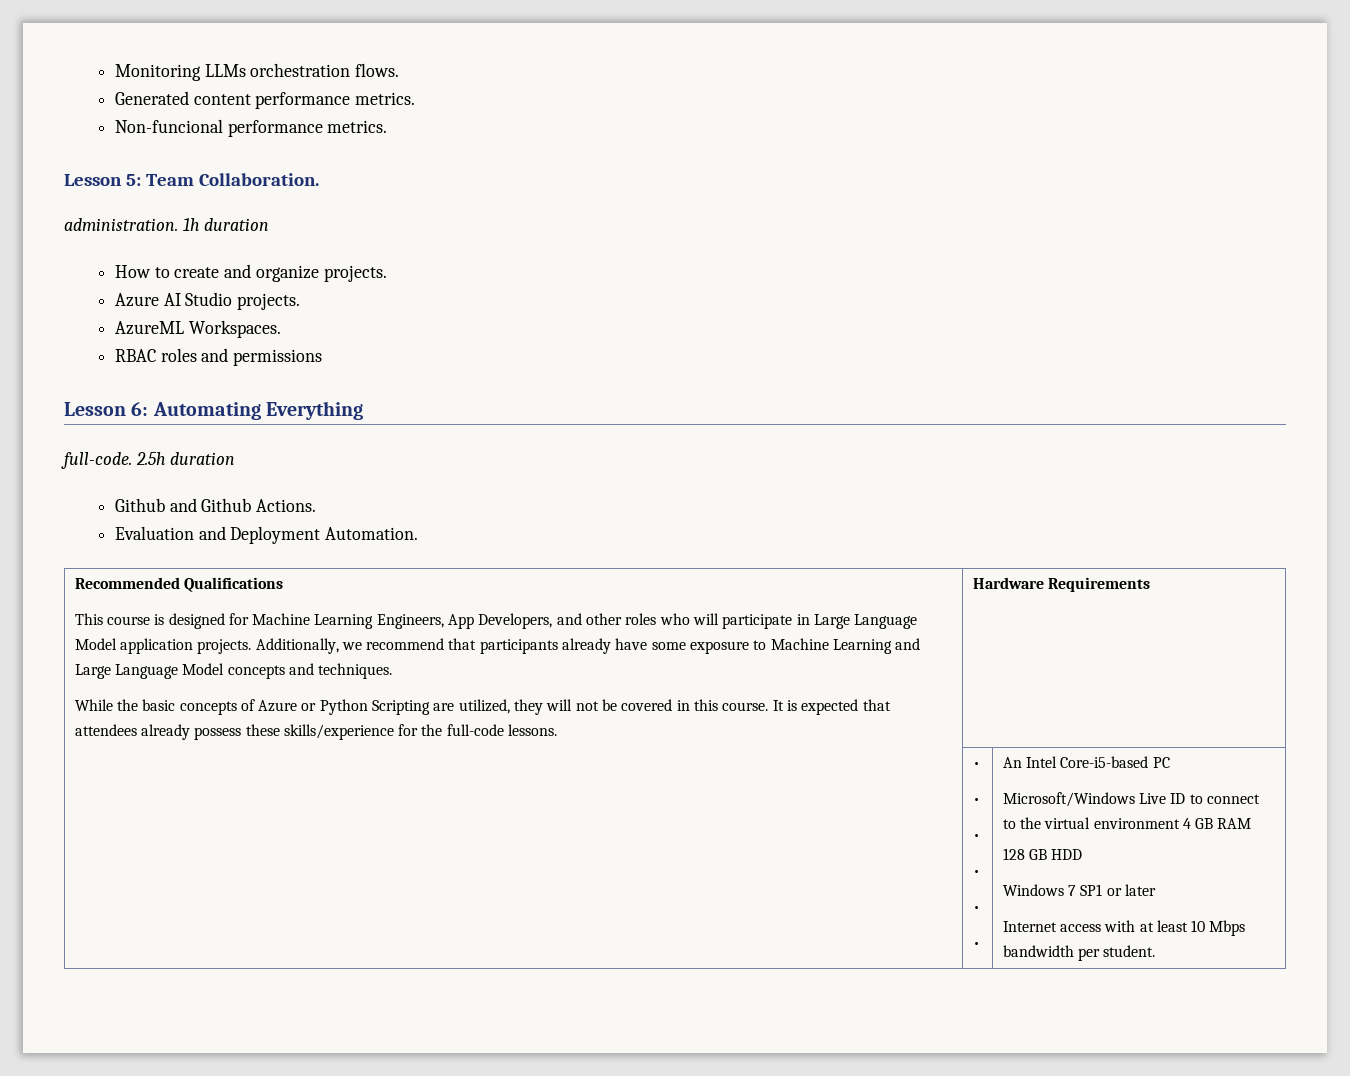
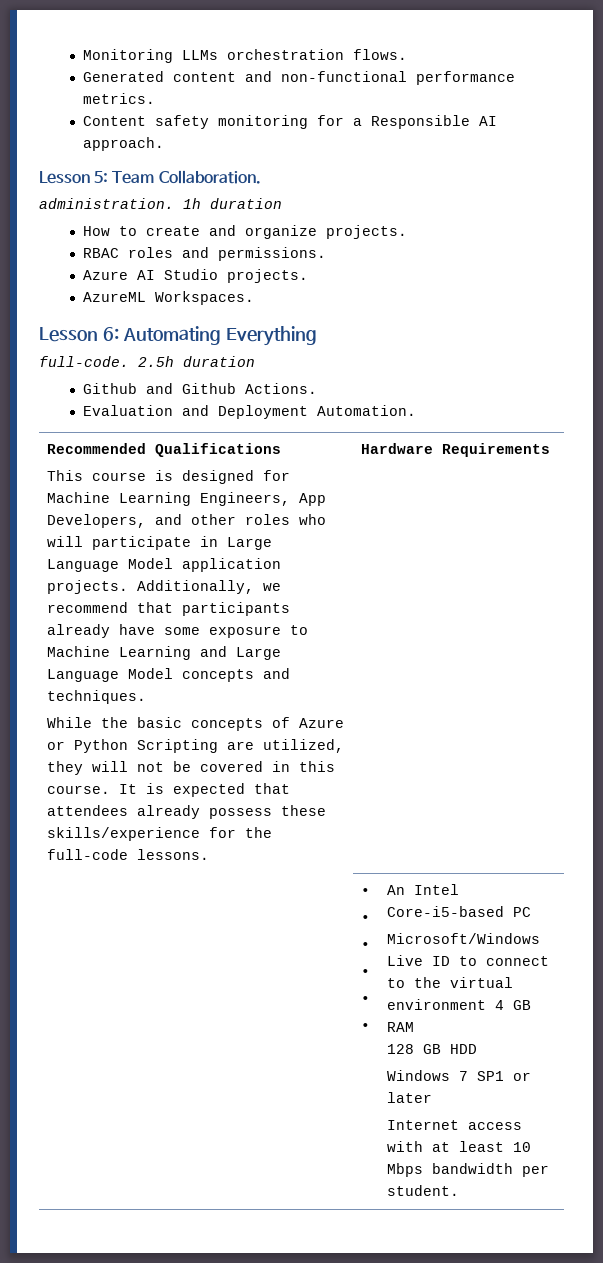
[255,92,416,109] [115,119,388,137] performance metrics. // Non-funcional performance metrics. -> [245,71,516,85] [83,93,156,104] [83,115,498,129] [83,137,165,151] and non-functional performance metrics. // Content safety monitoring for a Responsible AI approach.
(387, 273) none -> [83,247,327,261] // RBAC roles and permissions.
[115,348,323,366] // RBAC roles and permissions -> (255, 298) none

